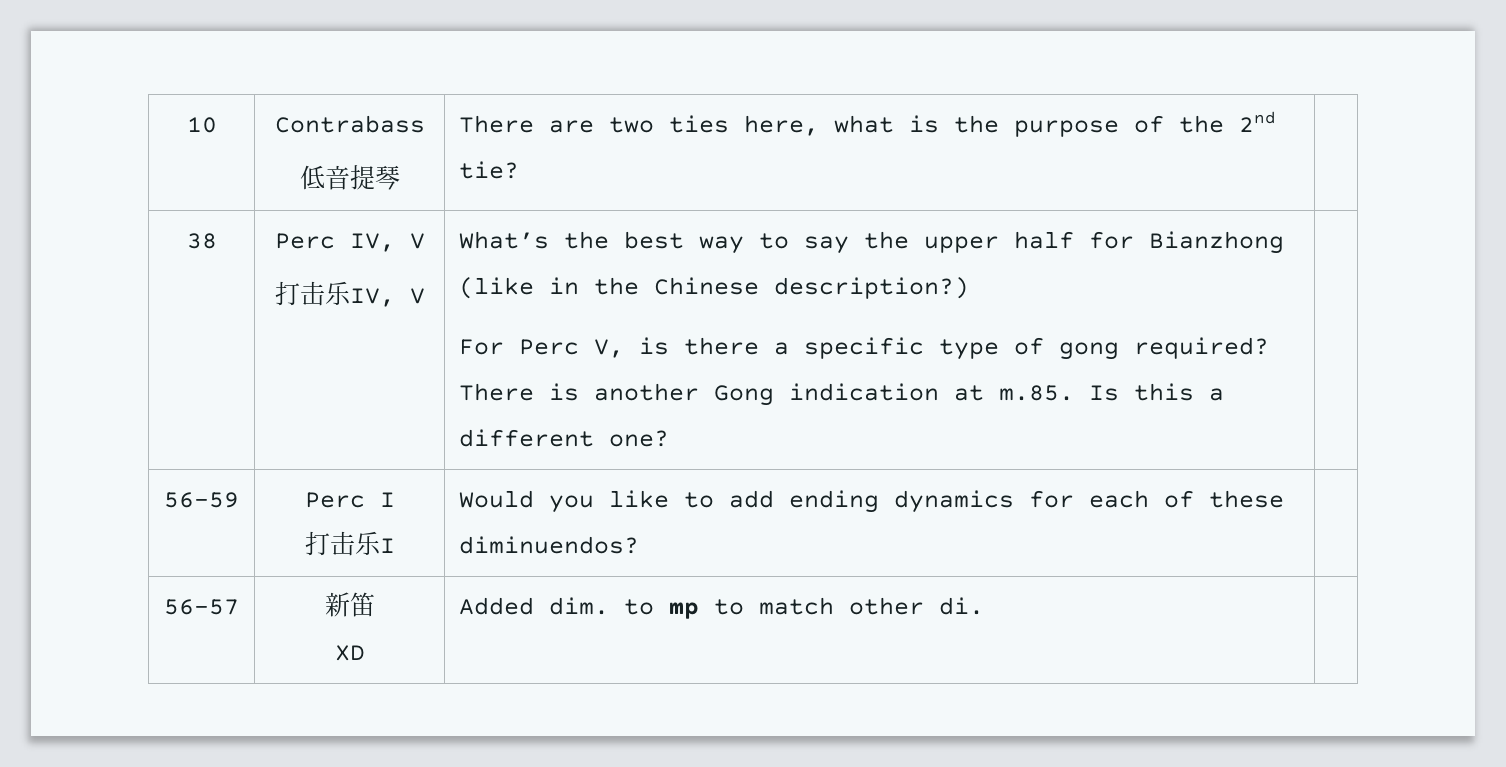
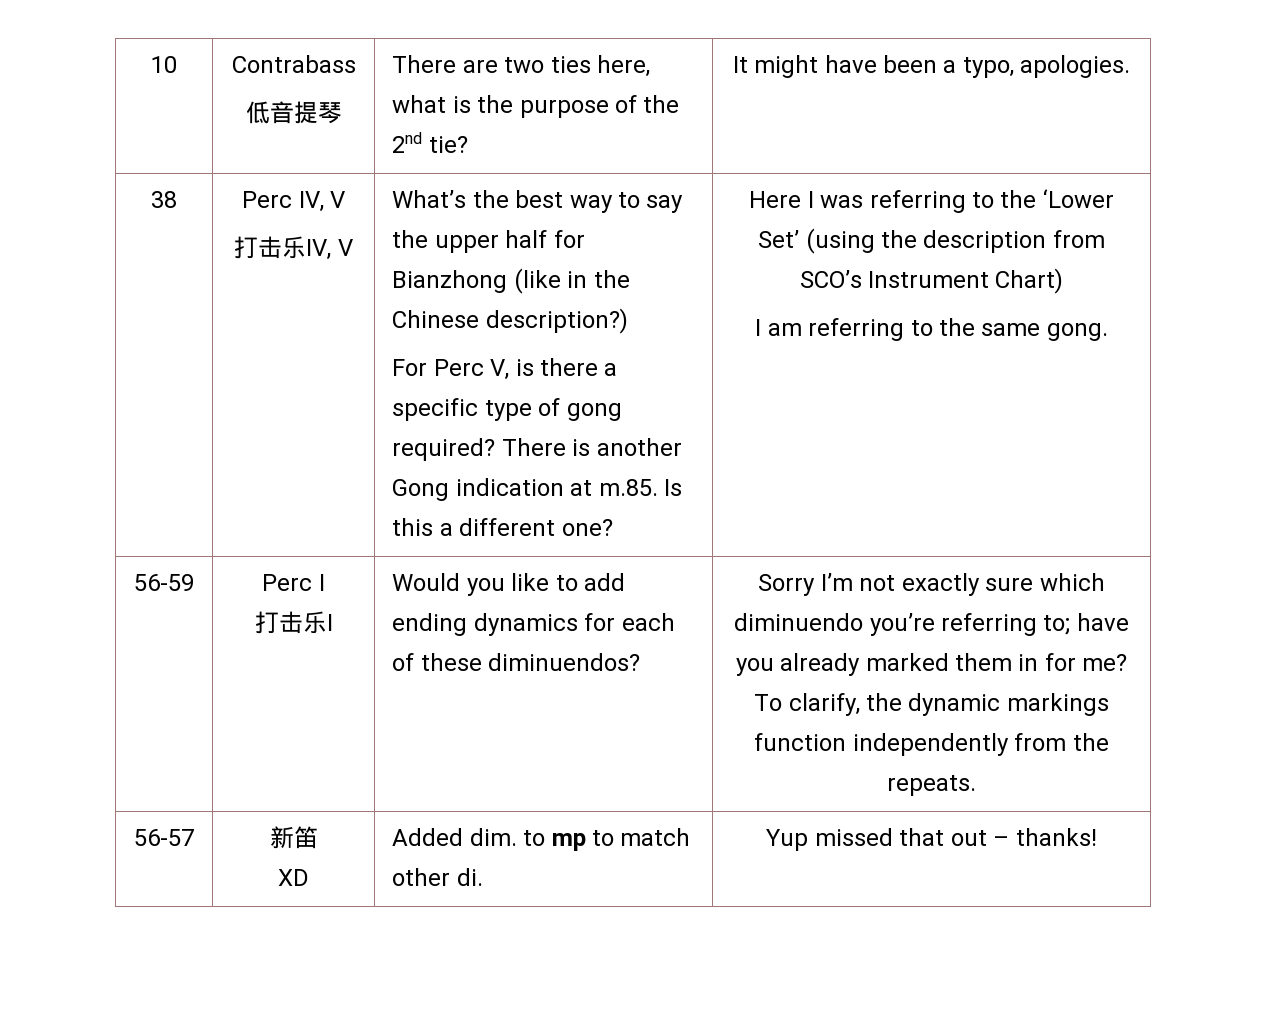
(520, 170) none -> [732,55,1131,78] It might have been a typo, apologies.
(670, 438) none -> [749,189,1114,213] [758,228,1105,254] [799,268,1064,294] [755,318,1108,341] Here I was referring to the ‘Lower Set’ (using the description from SCO’s Instrument Chart) // I am referring to the same gong.
(640, 545) none -> [758,573,1105,596] [734,613,1129,636] [735,653,1128,676] [754,693,1109,716] [754,733,1109,756] [887,775,976,796] Sorry I’m not exactly sure which diminuendo you’re referring to; have you already marked them in for me? To clarify, the dynamic markings function independently from the repeats.
(985, 606) none -> [766,828,1097,851] Yup missed that out – thanks!

